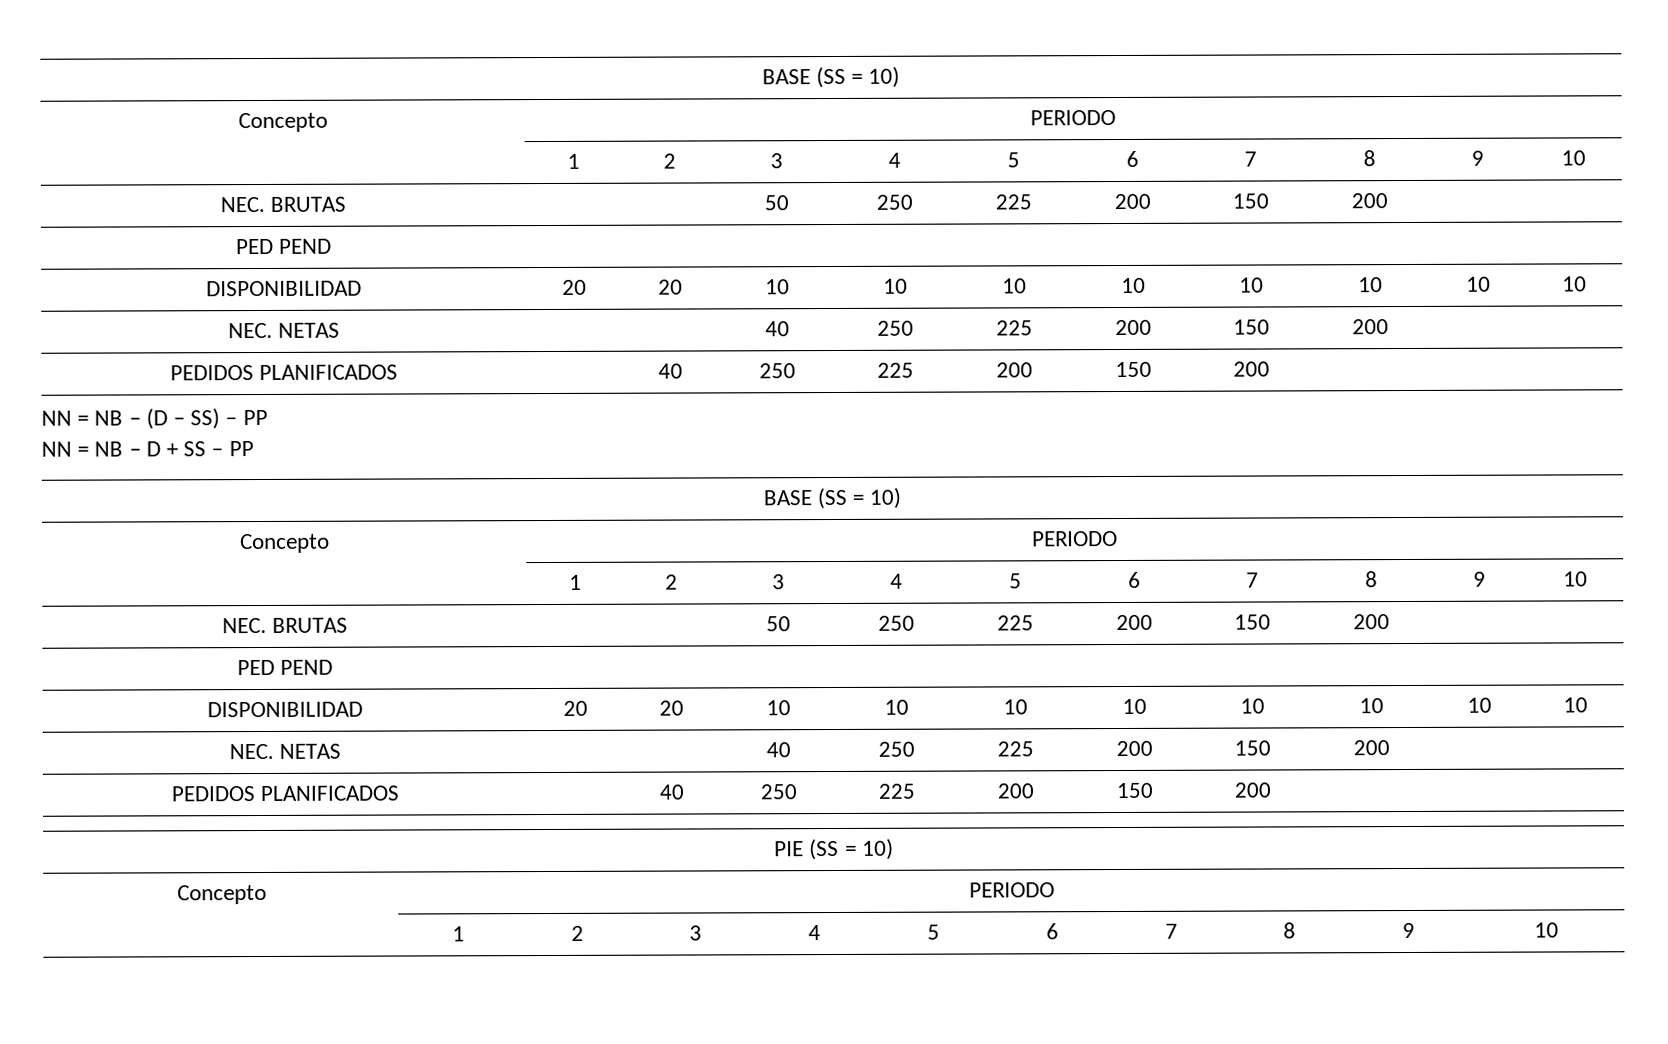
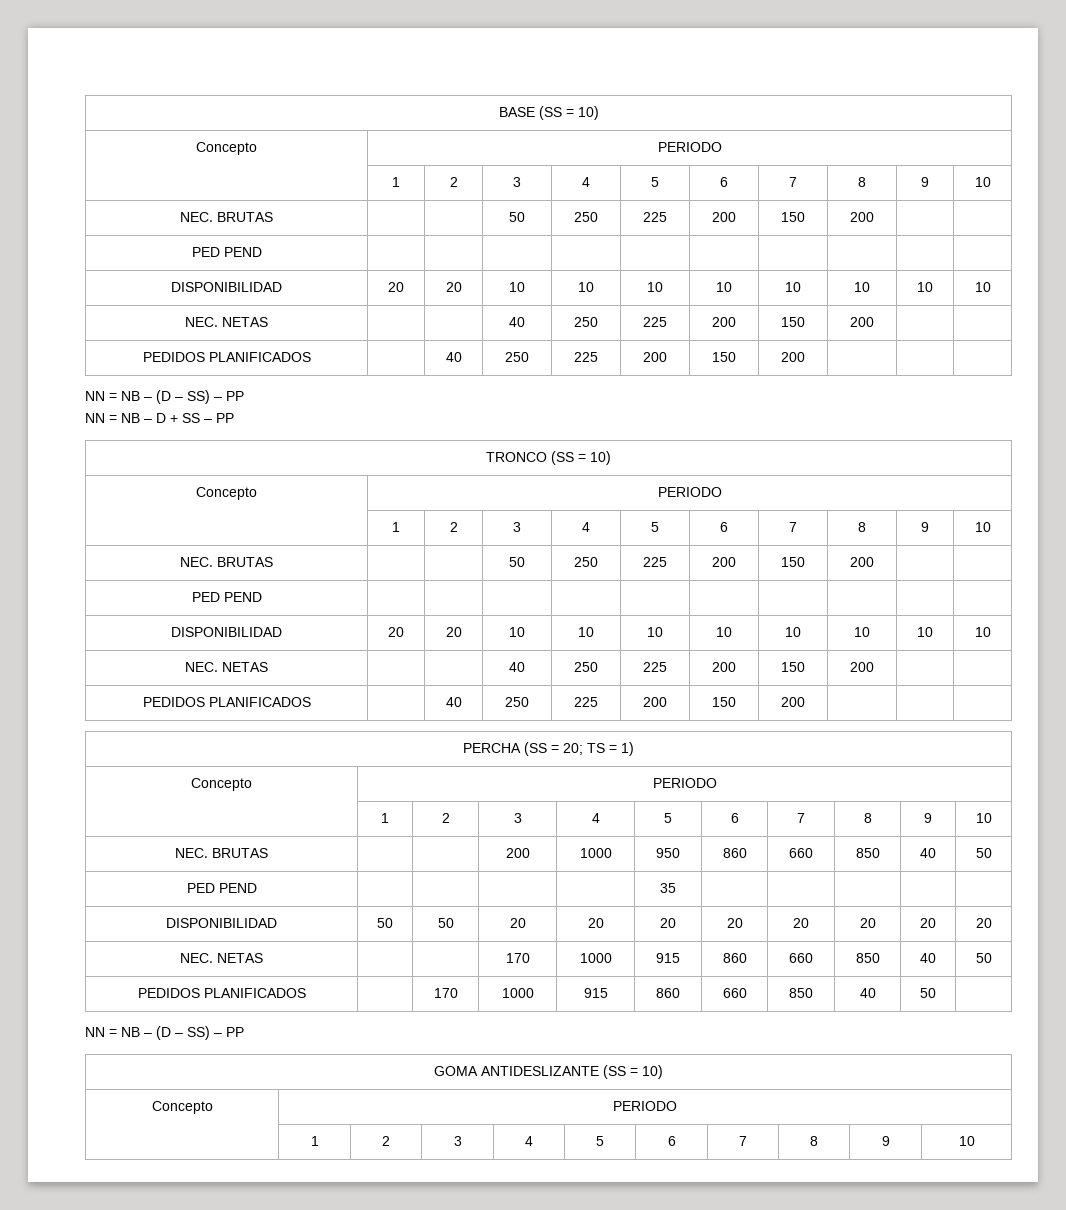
[762,490,812,506] BASE -> [486,452,547,462] TRONCO
[774,841,805,857] PIE -> [463,742,635,756] [191,778,252,791] [652,778,717,788] [381,813,389,823] [441,813,450,823] [513,813,522,823] [591,813,600,823] [664,813,672,823] [730,813,739,823] [797,813,805,823] [863,813,872,823] [924,813,932,823] [975,813,992,823] [175,848,268,858] [505,848,530,858] [579,848,612,858] [656,848,680,858] [722,848,747,858] [789,848,813,858] [855,848,880,858] [920,848,936,858] [975,848,992,858] [186,883,257,893] [660,883,676,893] [166,918,277,928] [377,918,393,928] [437,918,454,928] [509,918,526,928] [587,918,604,928] [660,918,676,928] [726,918,743,928] [793,918,809,928] [859,918,876,928] [920,918,936,928] [975,918,992,928] [180,953,263,963] [505,953,530,963] [579,953,612,963] [656,953,680,963] [722,953,747,963] [789,953,813,963] [855,953,880,963] [920,953,936,963] [975,953,992,963] [137,988,306,998] [433,988,458,998] [501,988,534,998] [583,988,608,998] [656,988,680,998] [722,988,747,998] [789,988,813,998] [859,988,876,998] [920,988,936,998] [85,1026,244,1040] [434,1066,599,1076] PERCHA (SS = 20; TS = 1) // Concepto | PERIODO // | 1 | 2 | 3 | 4 | 5 | 6 | 7 | 8 | 9 | 10 // NEC. BRUTAS | | | 200 | 1000 | 950 | 860 | 660 | 850 | 40 | 50 // PED PEND | | | | | 35 | | | | | // DISPONIBILIDAD | 50 | 50 | 20 | 20 | 20 | 20 | 20 | 20 | 20 | 20 // NEC. NETAS | | | 170 | 1000 | 915 | 860 | 660 | 850 | 40 | 50 // PEDIDOS PLANIFICADOS | | 170 | 1000 | 915 | 860 | 660 | 850 | 40 | 50 | // NN = NB – (D – SS) – PP // GOMA ANTIDESLIZANTE

